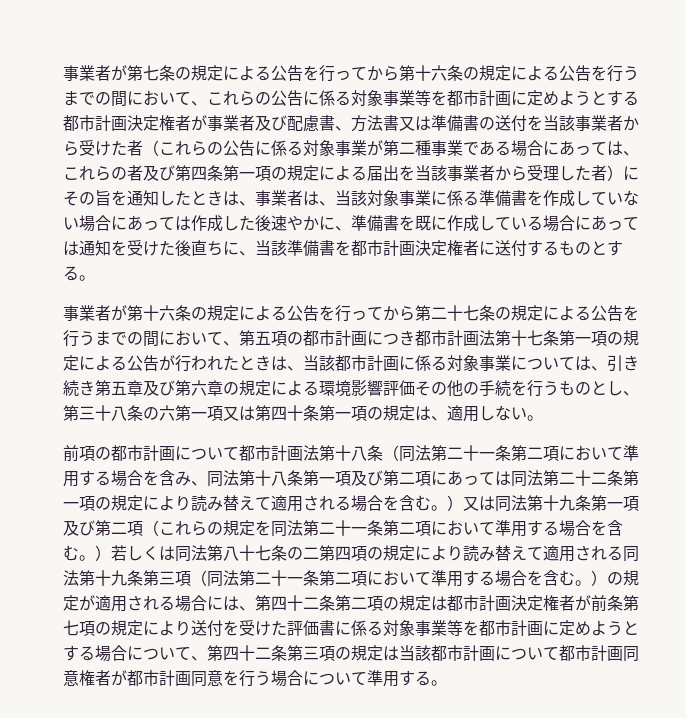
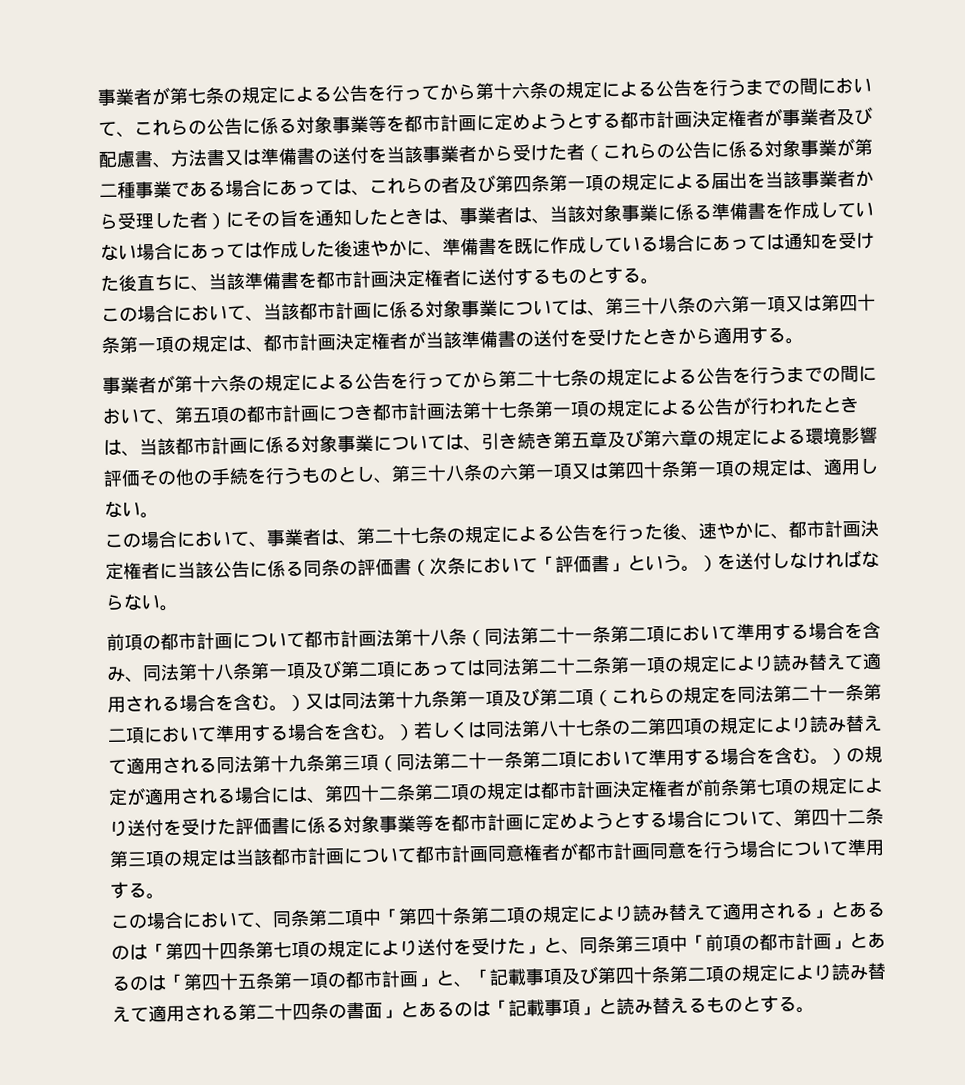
(96, 278) none -> [100,293,876,323] [100,326,804,355] // この場合において、当該都市計画に係る対象事業については、第三十八条の六第一項又は第四十条第一項の規定は、都市計画決定権者が当該準備書の送付を受けたときから適用する。
(544, 418) none -> [103,519,879,549] [104,549,880,581] [104,593,179,612] // この場合において、事業者は、第二十七条の規定による公告を行った後、速やかに、都市計画決定権者に当該公告に係る同条の評価書（次条において「評価書」という。）を送付しなければならない。
(448, 683) none -> [109,901,885,930] [110,931,886,961] [110,962,886,991] [111,995,815,1023] // この場合において、同条第二項中「第四十条第二項の規定により読み替えて適用される」とあるのは「第四十四条第七項の規定により送付を受けた」と、同条第三項中「前項の都市計画」とあるのは「第四十五条第一項の都市計画」と、「記載事項及び第四十条第二項の規定により読み替えて適用される第二十四条の書面」とあるのは「記載事項」と読み替えるものとする。

